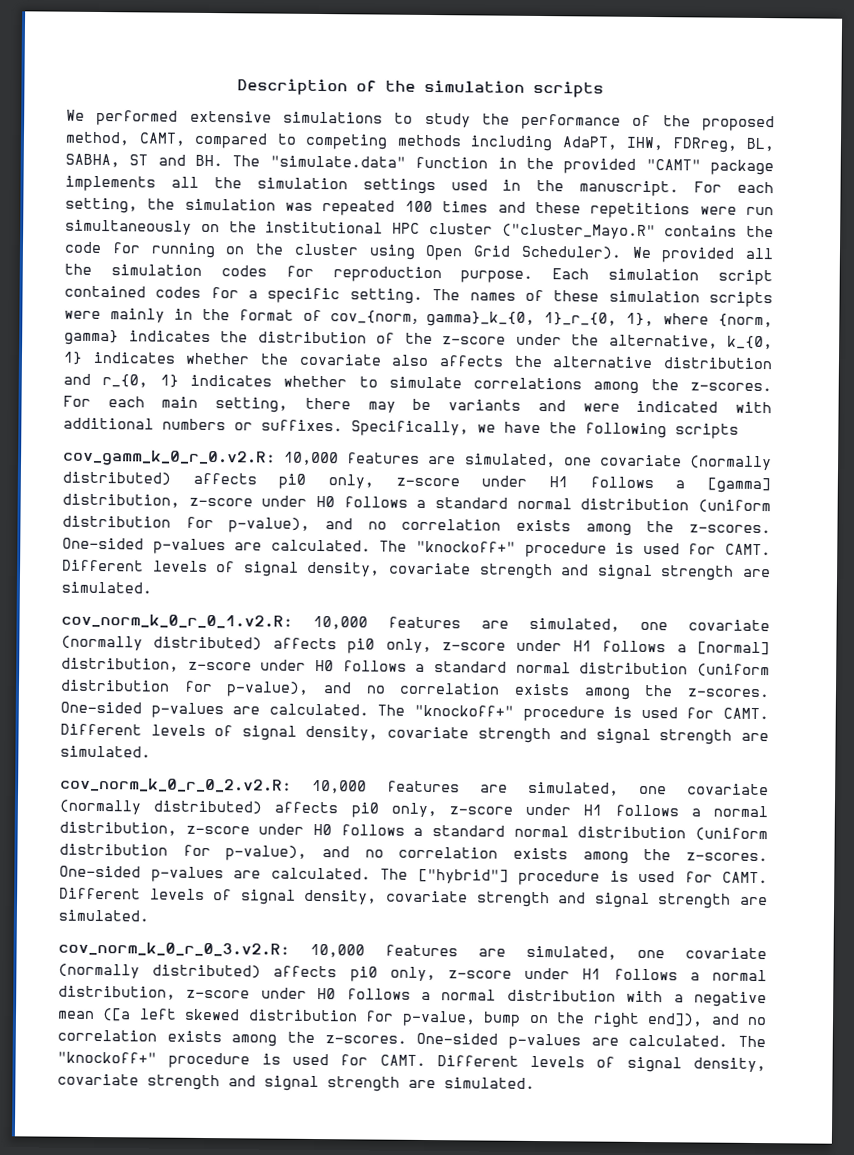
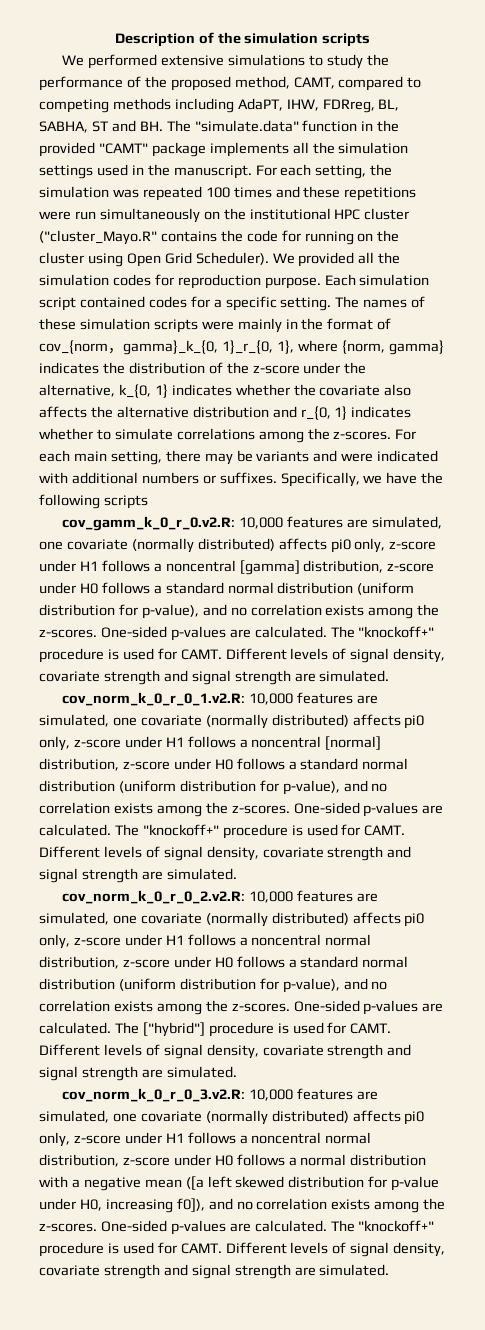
(686, 484) none -> [165,560,236,572] noncentral
(687, 648) none -> [251,736,322,748] noncentral
(701, 812) none -> [251,934,322,946] noncentral
(700, 976) none -> [251,1132,322,1144] noncentral
[401,1010,704,1028] p-value, bump on the right end]), -> [391,1176,440,1191] [39,1198,205,1213] p-value under H0, increasing f0]),

